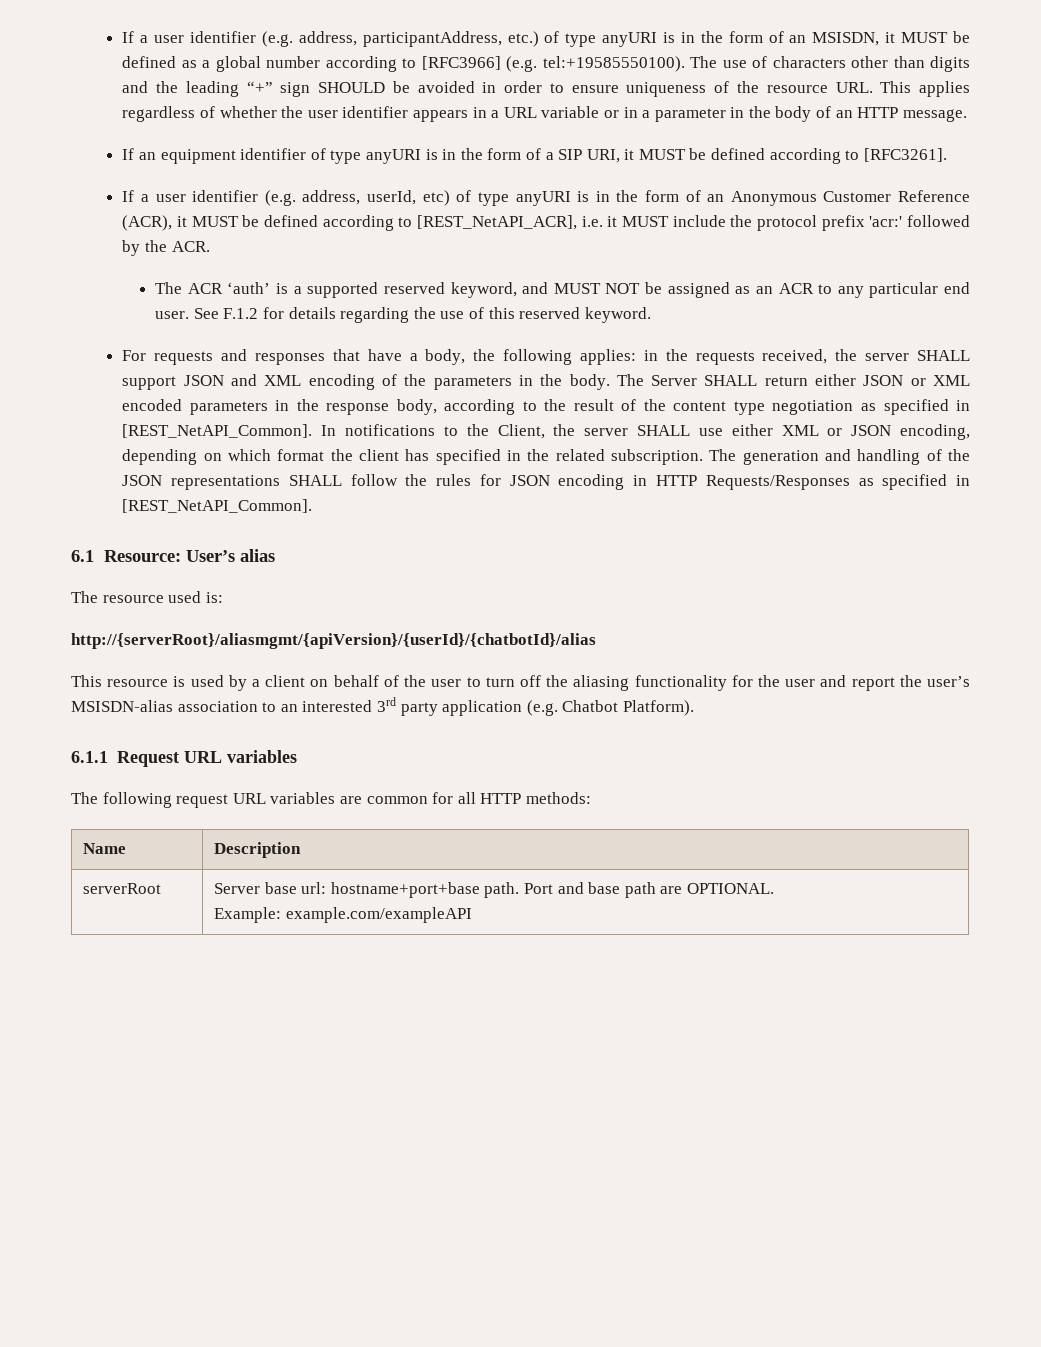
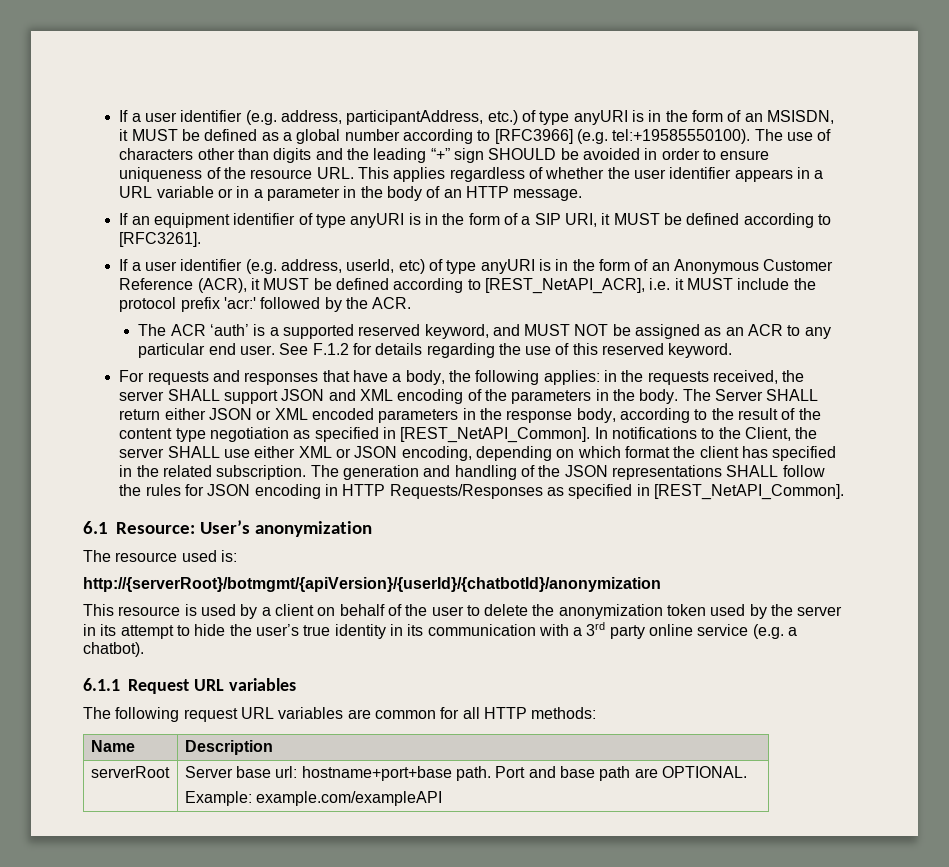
[239,549,275,562] alias -> [254,521,372,537] anonymization
[71,633,596,649] http://{serverRoot}/aliasmgmt/{apiVersion}/{userId}/{chatbotId}/alias -> [83,577,661,592] http://{serverRoot}/botmgmt/{apiVersion}/{userId}/{chatbotId}/anonymization
[485,675,971,691] [71,697,694,716] turn off the aliasing functionality for the user and report the user’s MSISDN-alias association to an interested 3rd party application (e.g. Chatbot Platform). -> [484,604,843,619] [83,622,798,639] [83,642,144,657] delete the anonymization token used by the server in its attempt to hide the user’s true identity in its communication with a 3rd party online service (e.g. a chatbot).

